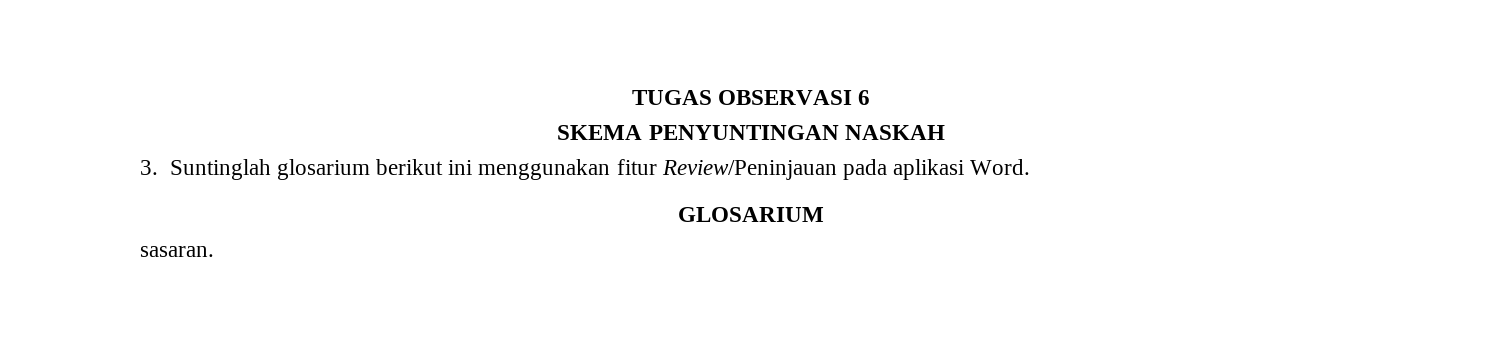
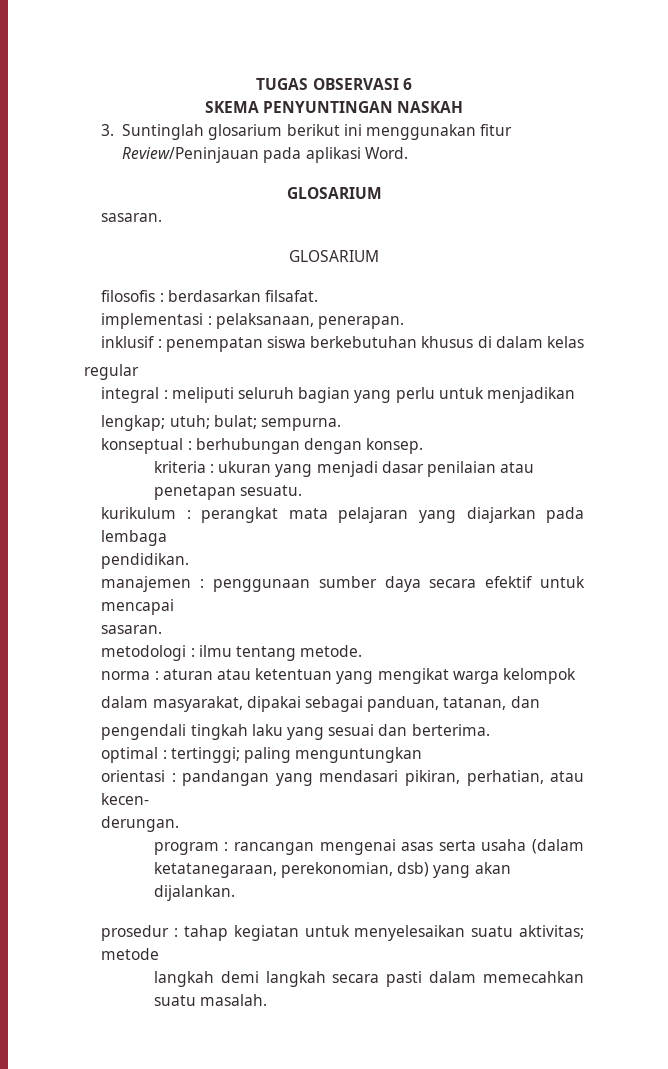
(215, 251) none -> [289,250,379,262] [101,290,319,302] [101,313,405,329] [101,336,584,352] [84,364,139,380] [101,387,575,403] [101,415,342,431] [101,438,424,454] [153,461,535,477] [153,485,303,500] [101,507,584,523] [101,530,168,546] [101,553,190,569] [101,576,585,592] [101,599,175,615] [101,625,163,634] [101,645,363,661] [101,668,576,684] [101,696,540,712] [101,724,490,740] [101,747,423,763] [101,770,584,786] [101,793,150,805] [101,816,180,832] [153,839,585,855] [153,862,511,878] [153,885,235,901] [101,925,584,941] [101,948,160,960] [153,971,584,987] [153,994,268,1006] // GLOSARIUM // filosofis : berdasarkan filsafat. // implementasi : pelaksanaan, penerapan. // inklusif : penempatan siswa berkebutuhan khusus di dalam kelas // regular // integral : meliputi seluruh bagian yang perlu untuk menjadikan // lengkap; utuh; bulat; sempurna. // konseptual : berhubungan dengan konsep. // kriteria : ukuran yang menjadi dasar penilaian atau penetapan sesuatu. // kurikulum : perangkat mata pelajaran yang diajarkan pada lembaga // pendidikan. // manajemen : penggunaan sumber daya secara efektif untuk mencapai // sasaran. // metodologi : ilmu tentang metode. // norma : aturan atau ketentuan yang mengikat warga kelompok // dalam masyarakat, dipakai sebagai panduan, tatanan, dan // pengendali tingkah laku yang sesuai dan berterima. // optimal : tertinggi; paling menguntungkan // orientasi : pandangan yang mendasari pikiran, perhatian, atau kecen- // derungan. // program : rancangan mengenai asas serta usaha (dalam ketatanegaraan, perekonomian, dsb) yang akan dijalankan. // prosedur : tahap kegiatan untuk menyelesaikan suatu aktivitas; metode // langkah demi langkah secara pasti dalam memecahkan suatu masalah.

